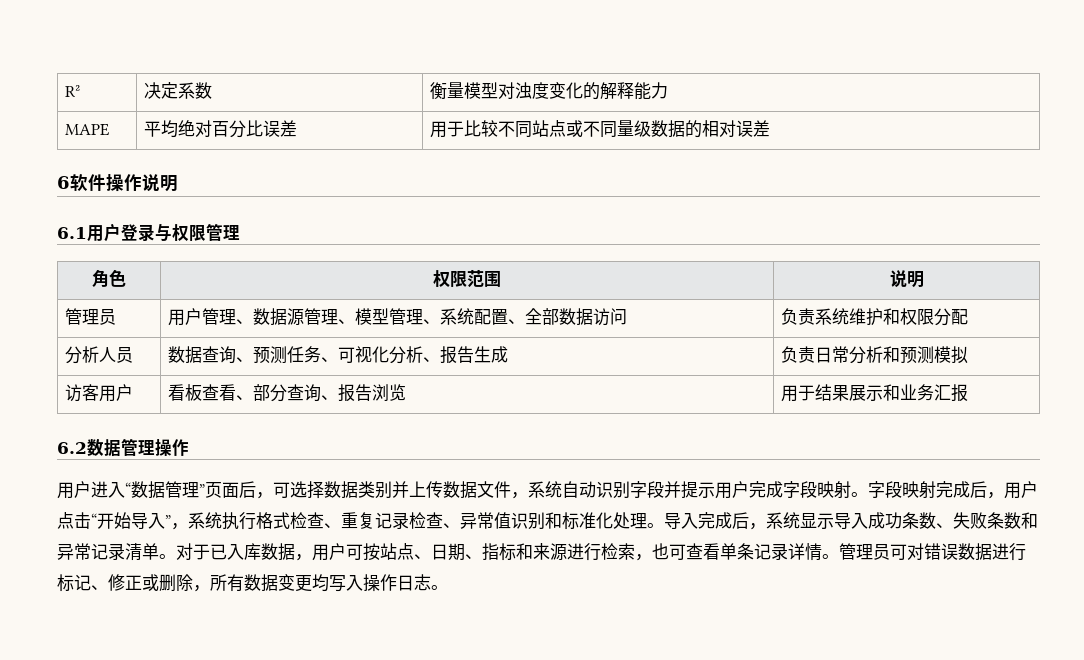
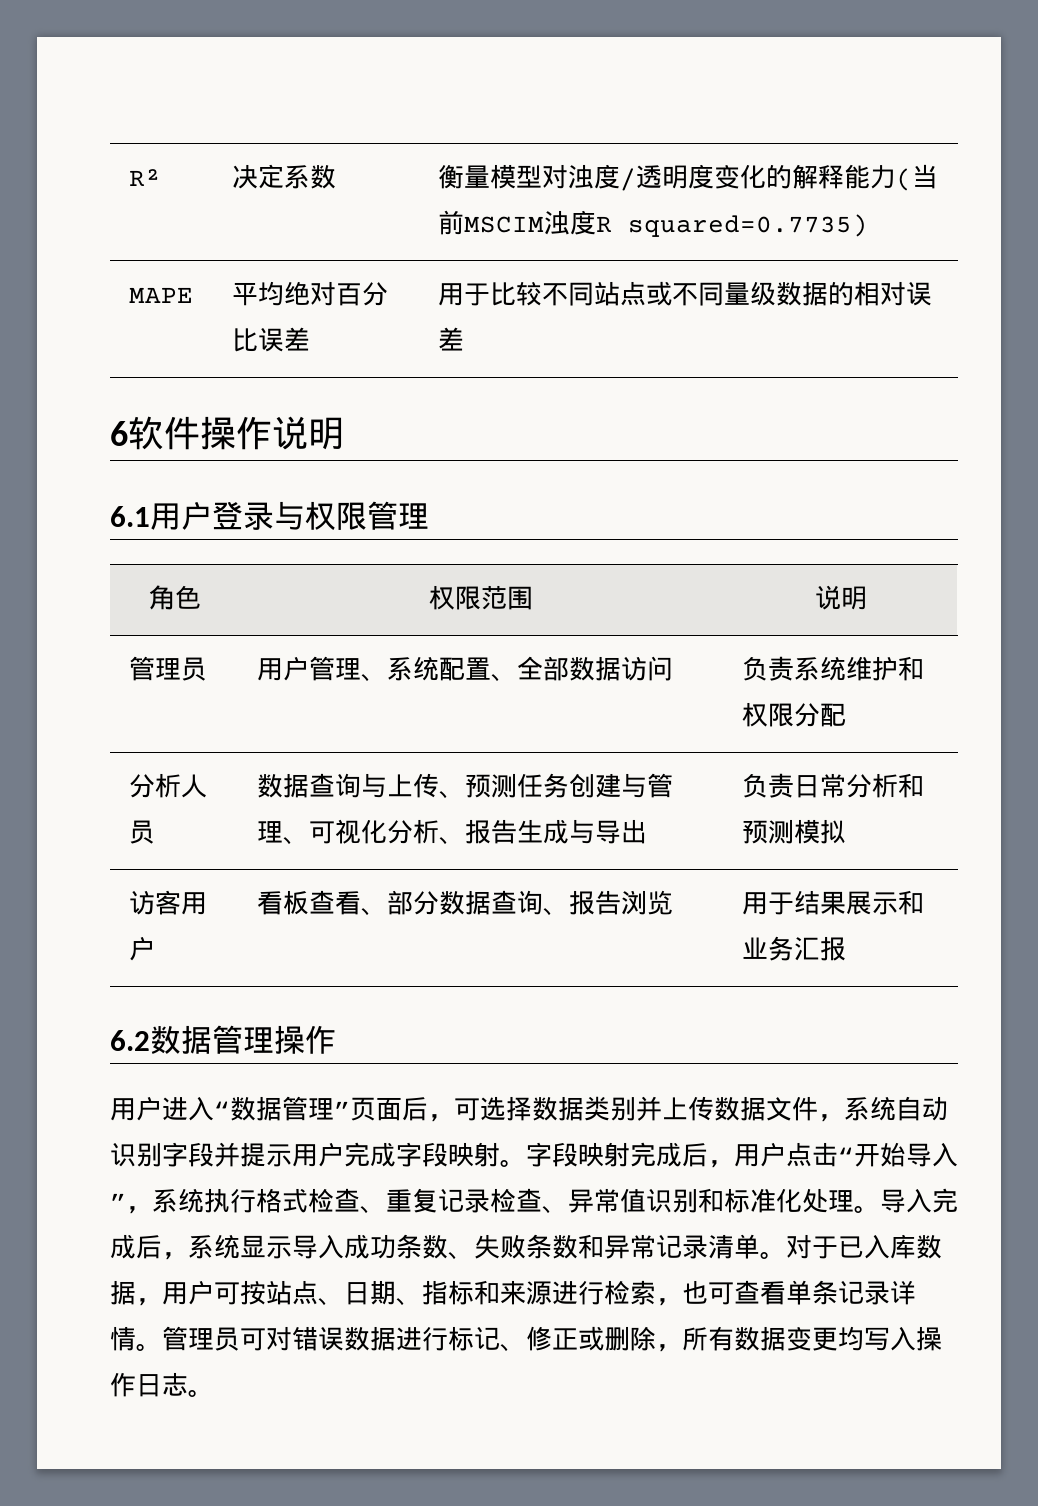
(549, 90) none -> [620,164,715,191] /透明度
(668, 90) none -> [896,164,939,191] [438,210,869,237] (当前MSCIM浊度R squared=0.7735)
[252,308,440,326] 数据源管理、模型管理、 -> (388, 678) none
(236, 355) none -> [361,773,440,798] 与上传
(321, 354) none -> [569,773,674,798] [257,821,284,843] 创建与管理
(508, 354) none -> [569,819,648,844] 与导出
(287, 393) none -> [439,890,492,915] 数据

